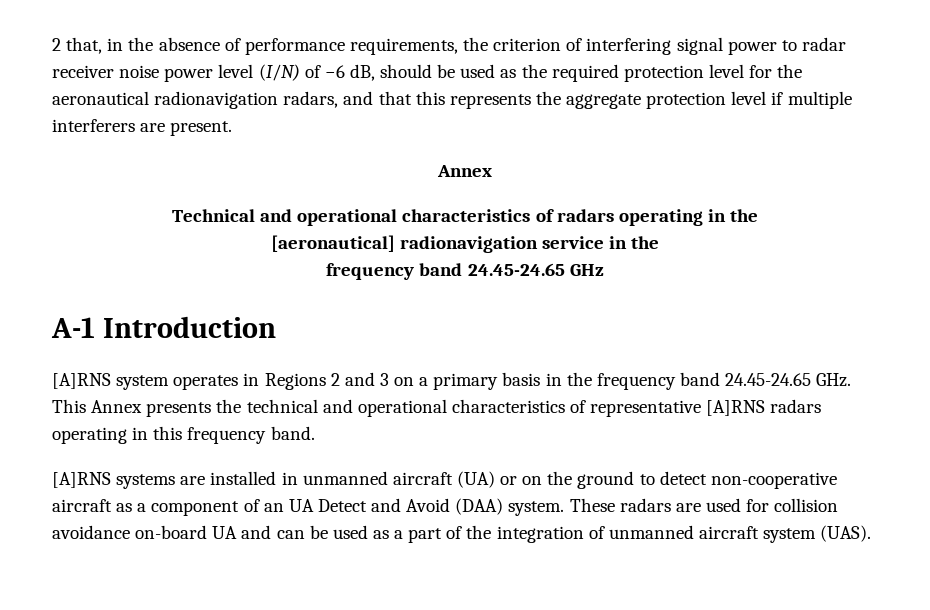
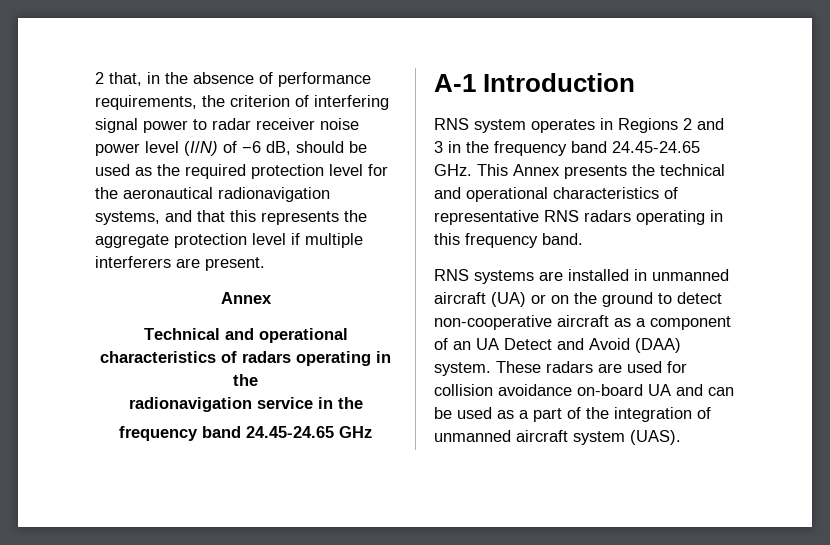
[283,91,339,108] radars, -> [95,211,160,225] systems,
[270,235,395,252] [aeronautical] -> (258, 380) none
[52,373,111,389] [A]RNS -> [434,118,469,130] RNS
[394,372,541,390] on a primary basis -> (443, 147) none
[706,400,766,416] [A]RNS -> [544,210,579,222] RNS
[52,472,111,488] [A]RNS -> [434,269,469,281] RNS

